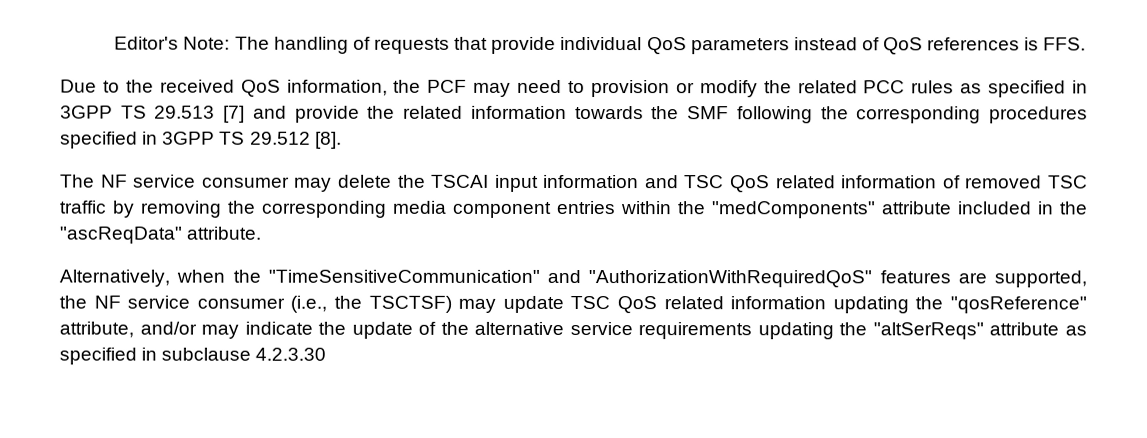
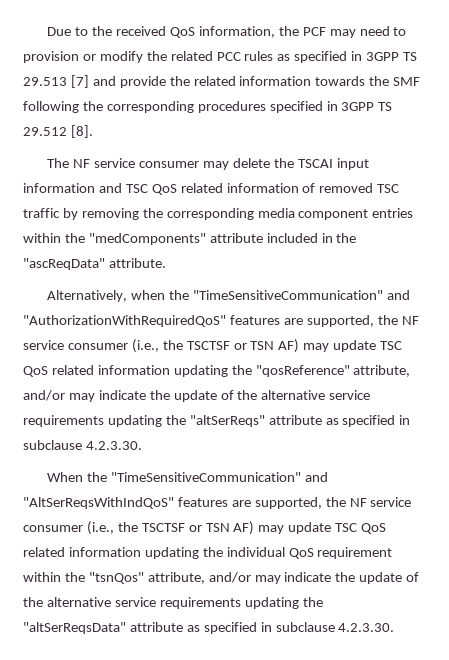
[114,36,1087,55] Editor's Note: The handling of requests that provide individual QoS parameters instead of QoS references is FFS. // -> (47, 31) none
[368,295,452,313] TSCTSF) -> [186,339,300,353] TSCTSF or TSN AF)
[255,347,327,361] 4.2.3.30 -> [85,441,142,450] [47,472,329,482] [23,497,412,509] [23,521,387,535] [23,547,393,559] [23,572,420,584] [23,597,323,609] [23,622,395,634] 4.2.3.30. // When the "TimeSensitiveCommunication" and "AltSerReqsWithIndQoS" features are supported, the NF service consumer (i.e., the TSCTSF or TSN AF) may update TSC QoS related information updating the individual QoS requirement within the "tsnQos" attribute, and/or may indicate the update of the alternative service requirements updating the "altSerReqsData" attribute as specified in subclause 4.2.3.30.

